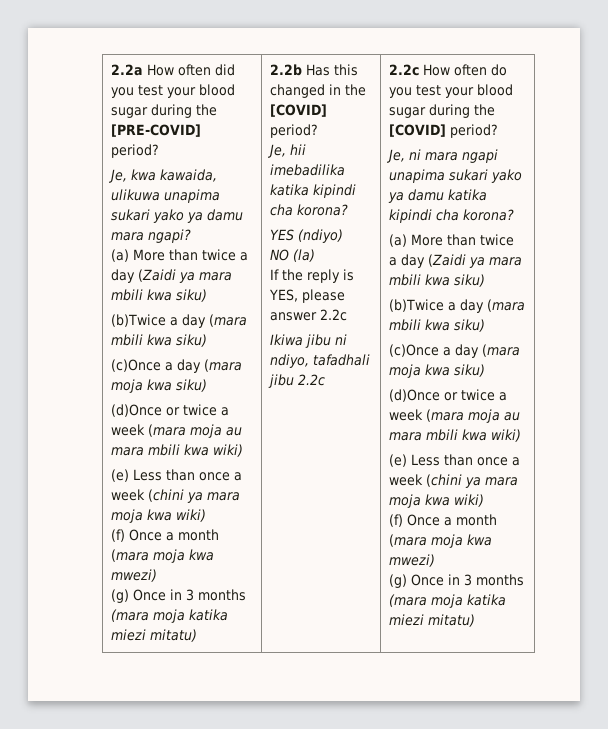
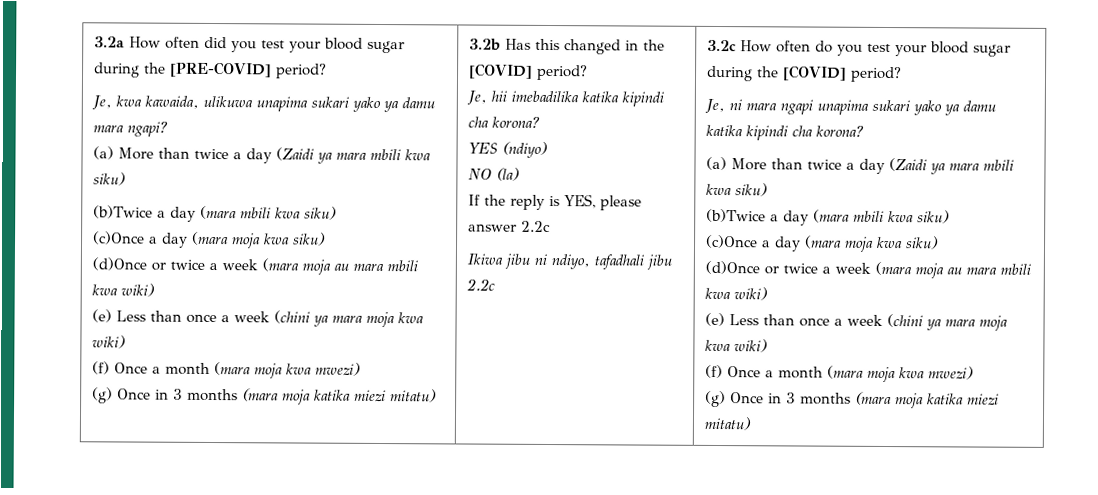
[111,64,144,76] 2.2a -> [93,36,125,48] 3.2a
[270,64,303,76] 2.2b -> [468,38,501,51] 3.2b
[389,64,420,76] 2.2c -> [706,39,737,52] 3.2c

